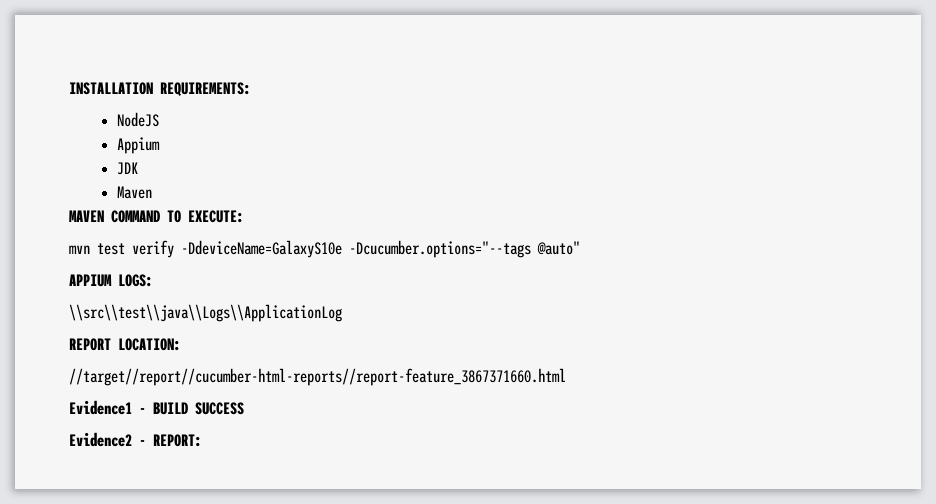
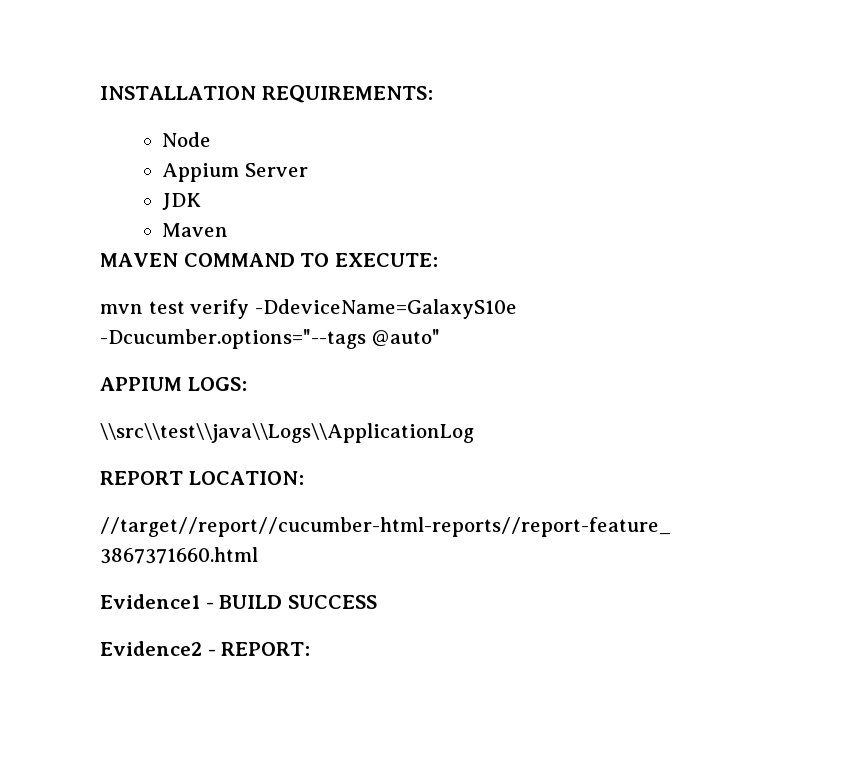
[116,112,159,127] NodeJS -> [162,132,212,147] Node
(160, 145) none -> [244,163,308,177] Server

